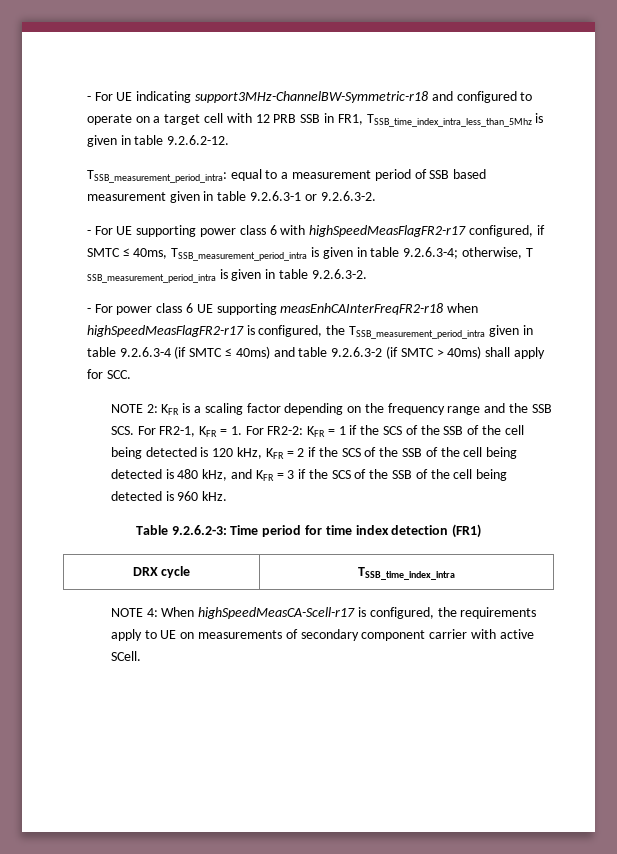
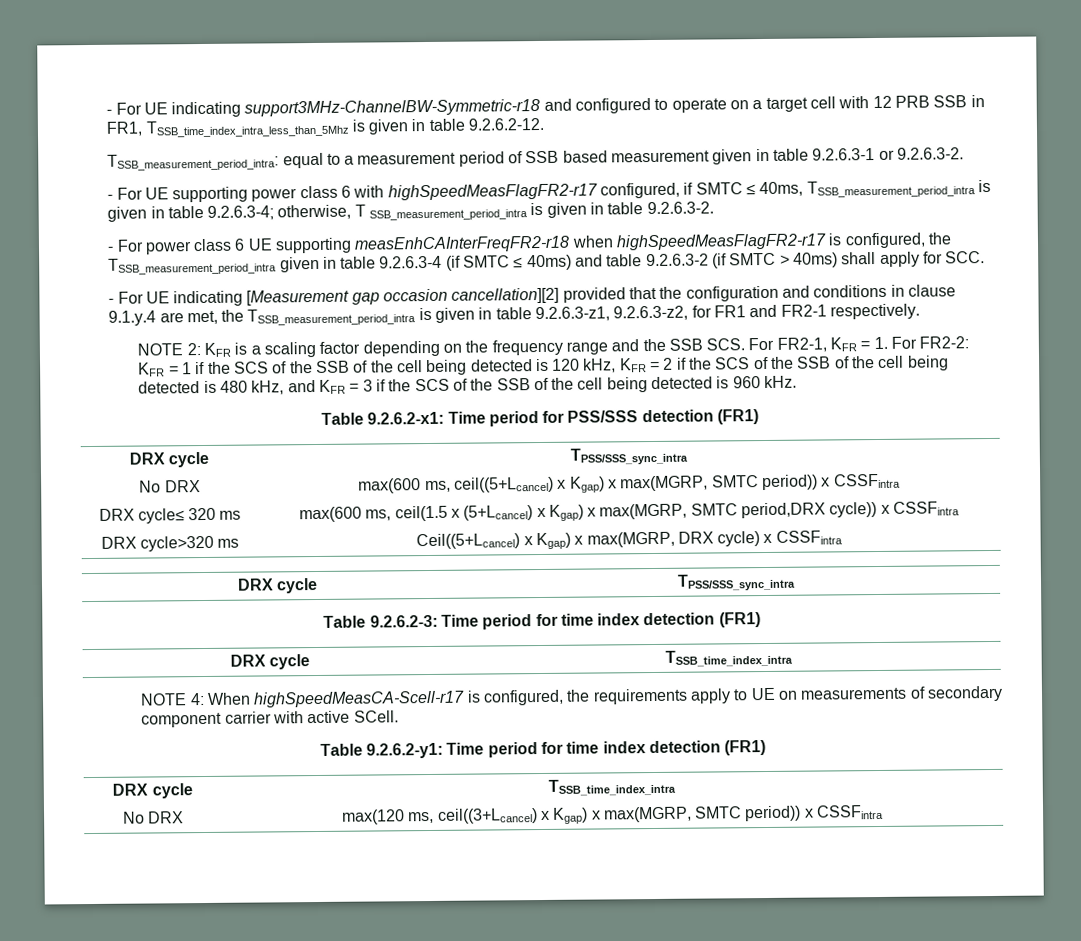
(131, 374) none -> [108,284,956,307] [108,303,920,326] // - For UE indicating [Measurement gap occasion cancellation][2] provided that the configuration and conditions in clause 9.1.y.4 are met, the TSSB_measurement_period_intra is given in table 9.2.6.3-z1, 9.2.6.3-z2, for FR1 and FR2-1 respectively.
(228, 496) none -> [320,409,760,427] [128,451,210,468] [569,447,688,465] [139,480,201,493] [358,473,901,494] [98,507,242,524] [298,501,961,523] [100,535,240,552] [416,530,843,550] [236,577,319,594] [677,573,796,591] // Table 9.2.6.2-x1: Time period for PSS/SSS detection (FR1) // DRX cycle | TPSS/SSS_sync_intra // No DRX | max(600 ms, ceil((5+Lcancel) x Kgap) x max(MGRP, SMTC period)) x CSSFintra // DRX cycle≤ 320 ms | max(600 ms, ceil(1.5 x (5+Lcancel) x Kgap) x max(MGRP, SMTC period,DRX cycle)) x CSSFintra // DRX cycle>320 ms | Ceil((5+Lcancel) x Kgap) x max(MGRP, DRX cycle) x CSSFintra // DRX cycle | TPSS/SSS_sync_intra
(141, 656) none -> [319,739,767,759] [112,783,193,799] [548,778,676,796] [122,811,185,824] [341,804,885,825] // Table 9.2.6.2-y1: Time period for time index detection (FR1) // DRX cycle | TSSB_time_index_intra // No DRX | max(120 ms, ceil((3+Lcancel) x Kgap) x max(MGRP, SMTC period)) x CSSFintra

